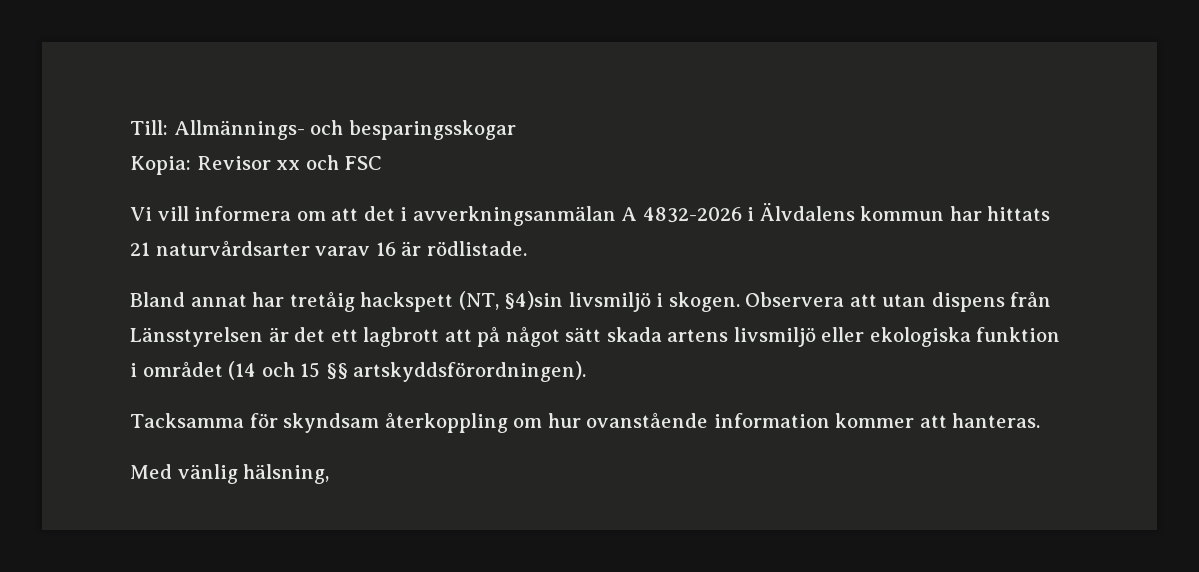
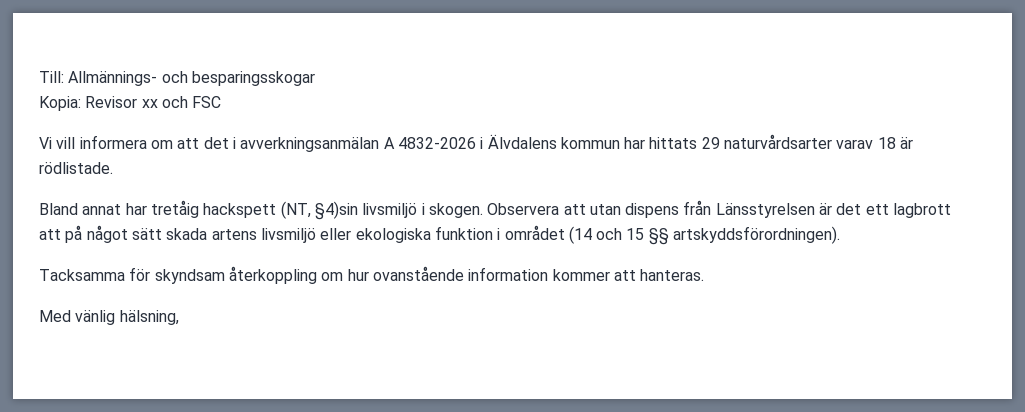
[130,242,150,256] 21 -> [701,137,720,149] 29
[375,242,396,256] 16 -> [877,137,896,149] 18

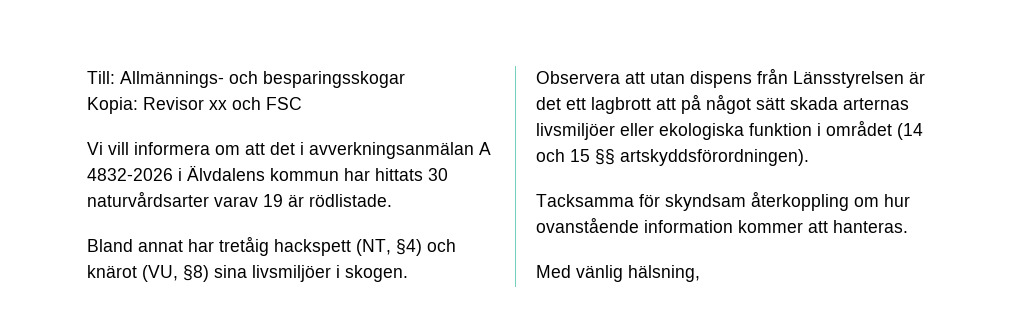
[701,137,720,149] 29 -> [428,168,448,181] 30
[877,137,896,149] 18 -> [263,194,283,207] 19
[314,201,418,220] §4)sin livsmiljö -> [396,239,456,256] [87,265,331,282] §4) och knärot (VU, §8) sina livsmiljöer
[211,228,316,243] artens livsmiljö -> [843,98,909,110] [536,123,615,140] arternas livsmiljöer

